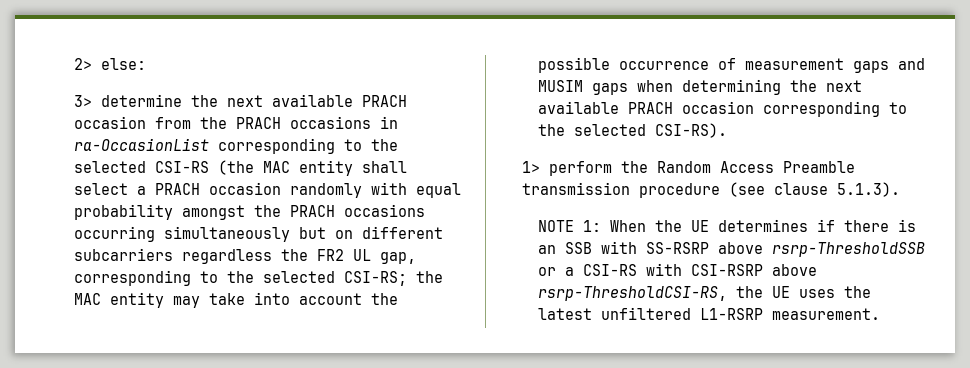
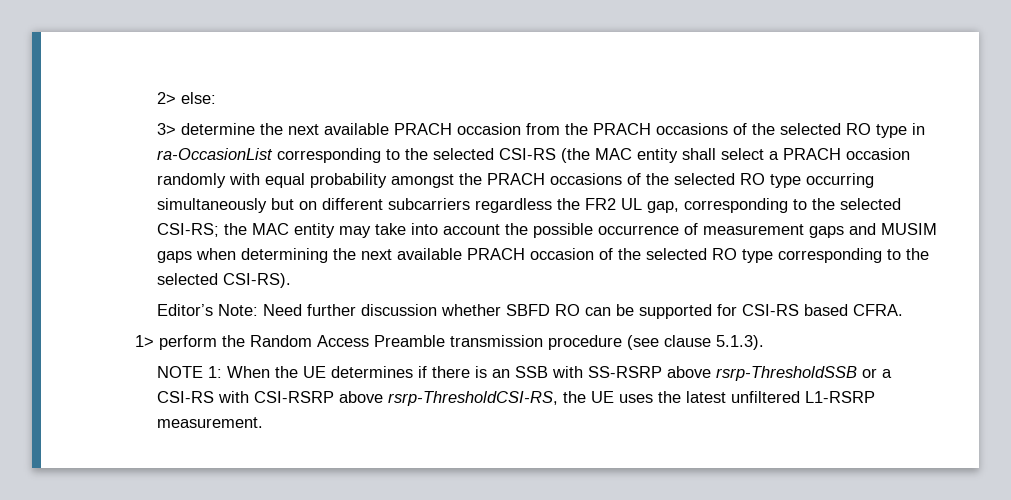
(372, 122) none -> [733,123,908,138] of the selected RO type
(426, 210) none -> [627,173,802,188] of the selected RO type
(755, 107) none -> [599,248,774,263] of the selected RO type
(728, 130) none -> [157,304,904,319] // Editor’s Note: Need further discussion whether SBFD RO can be supported for CSI-RS based CFRA.

